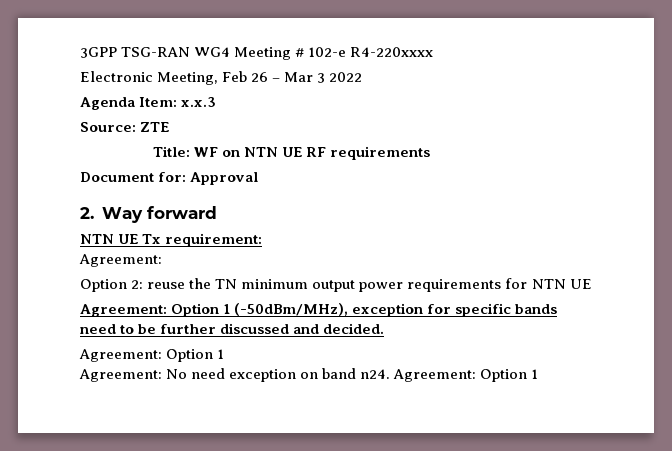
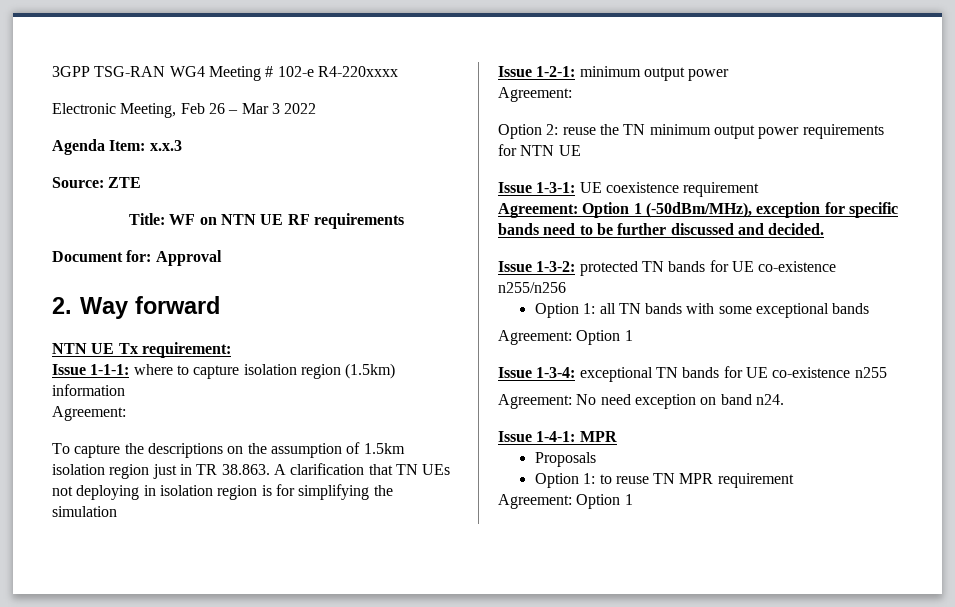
(263, 240) none -> [52,363,396,379] [52,384,125,396] [52,406,126,421] [52,442,405,458] [52,463,451,479] [52,484,393,500] [52,506,117,517] [498,66,730,81] // Issue 1-1-1: where to capture isolation region (1.5km) information // Agreement: // To capture the descriptions on the assumption of 1.5km isolation region just in TR 38.863. A clarification that TN UEs not deploying in isolation region is for simplifying the simulation // Issue 1-2-1: minimum output power
(592, 284) none -> [498,182,760,197] // Issue 1-3-1: UE coexistence requirement
[79,349,225,362] Agreement: Option 1 -> [498,260,837,276] [498,282,566,293] [534,303,870,318] [498,330,633,345] [498,366,887,382] Issue 1-3-2: protected TN bands for UE co-existence n255/n256 // Option 1: all TN bands with some exceptional bands // Agreement: Option 1 // Issue 1-3-4: exceptional TN bands for UE co-existence n255
(391, 374) none -> [498,431,617,442] [534,452,596,467] [534,473,794,488] // Issue 1-4-1: MPR // Proposals // Option 1: to reuse TN MPR requirement //

